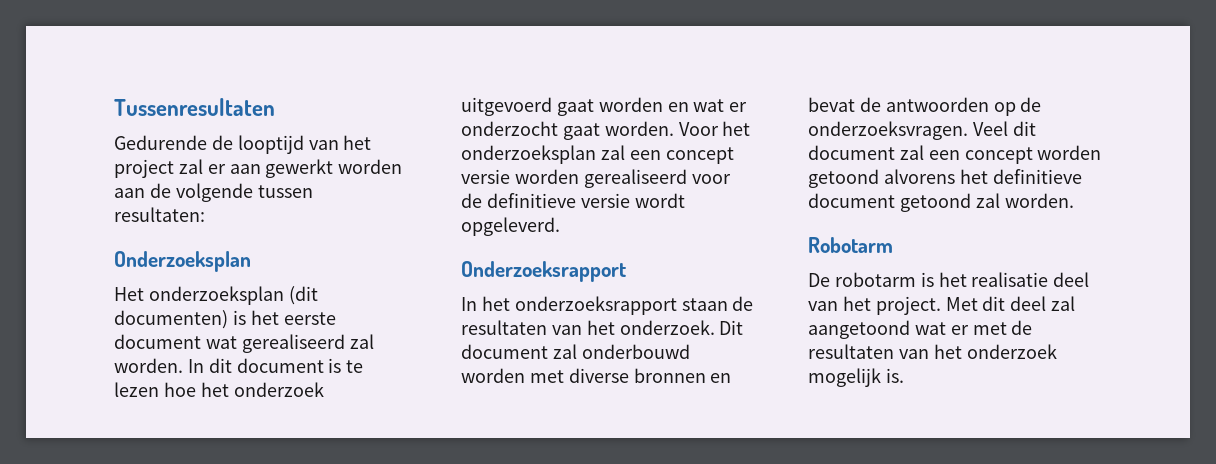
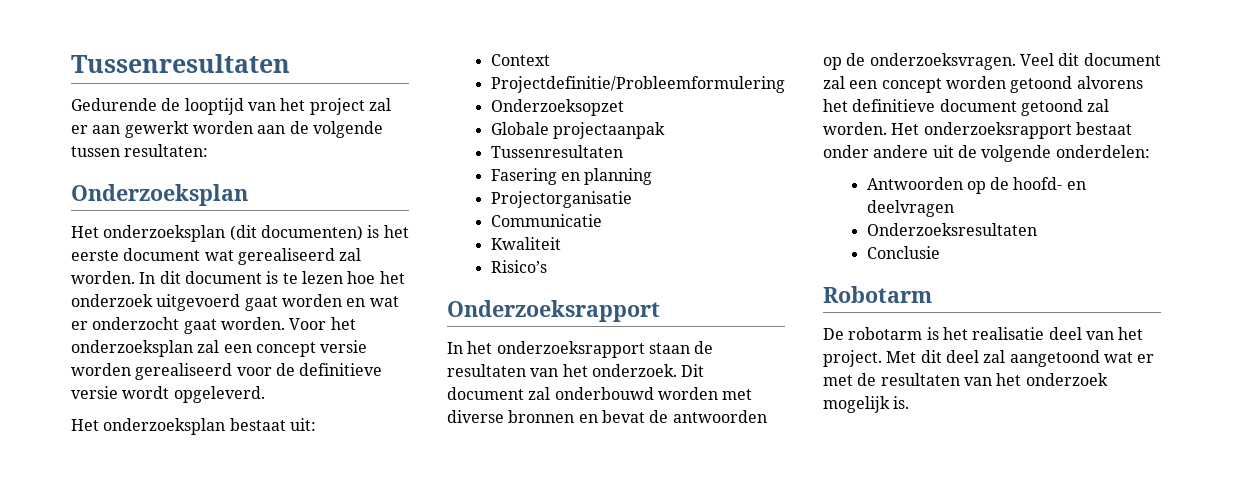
(560, 226) none -> [71,418,316,435] [490,54,550,66] [490,76,785,93] [490,99,624,116] [490,122,665,139] [490,145,623,158] [490,168,653,185] [490,191,632,208] [490,214,602,227] [490,237,561,250] [490,260,547,273] // Het onderzoeksplan bestaat uit: // Context // Projectdefinitie/Probleemformulering // Onderzoeksopzet // Globale projectaanpak // Tussenresultaten // Fasering en planning // Projectorganisatie // Communicatie // Kwaliteit // Risico’s
(1074, 200) none -> [891,122,1132,139] [823,145,1150,162] [866,177,1086,194] [866,200,954,217] [866,223,1037,236] [866,246,940,259] Het onderzoeksrapport bestaat onder andere uit de volgende onderdelen: // Antwoorden op de hoofd- en deelvragen // Onderzoeksresultaten // Conclusie

